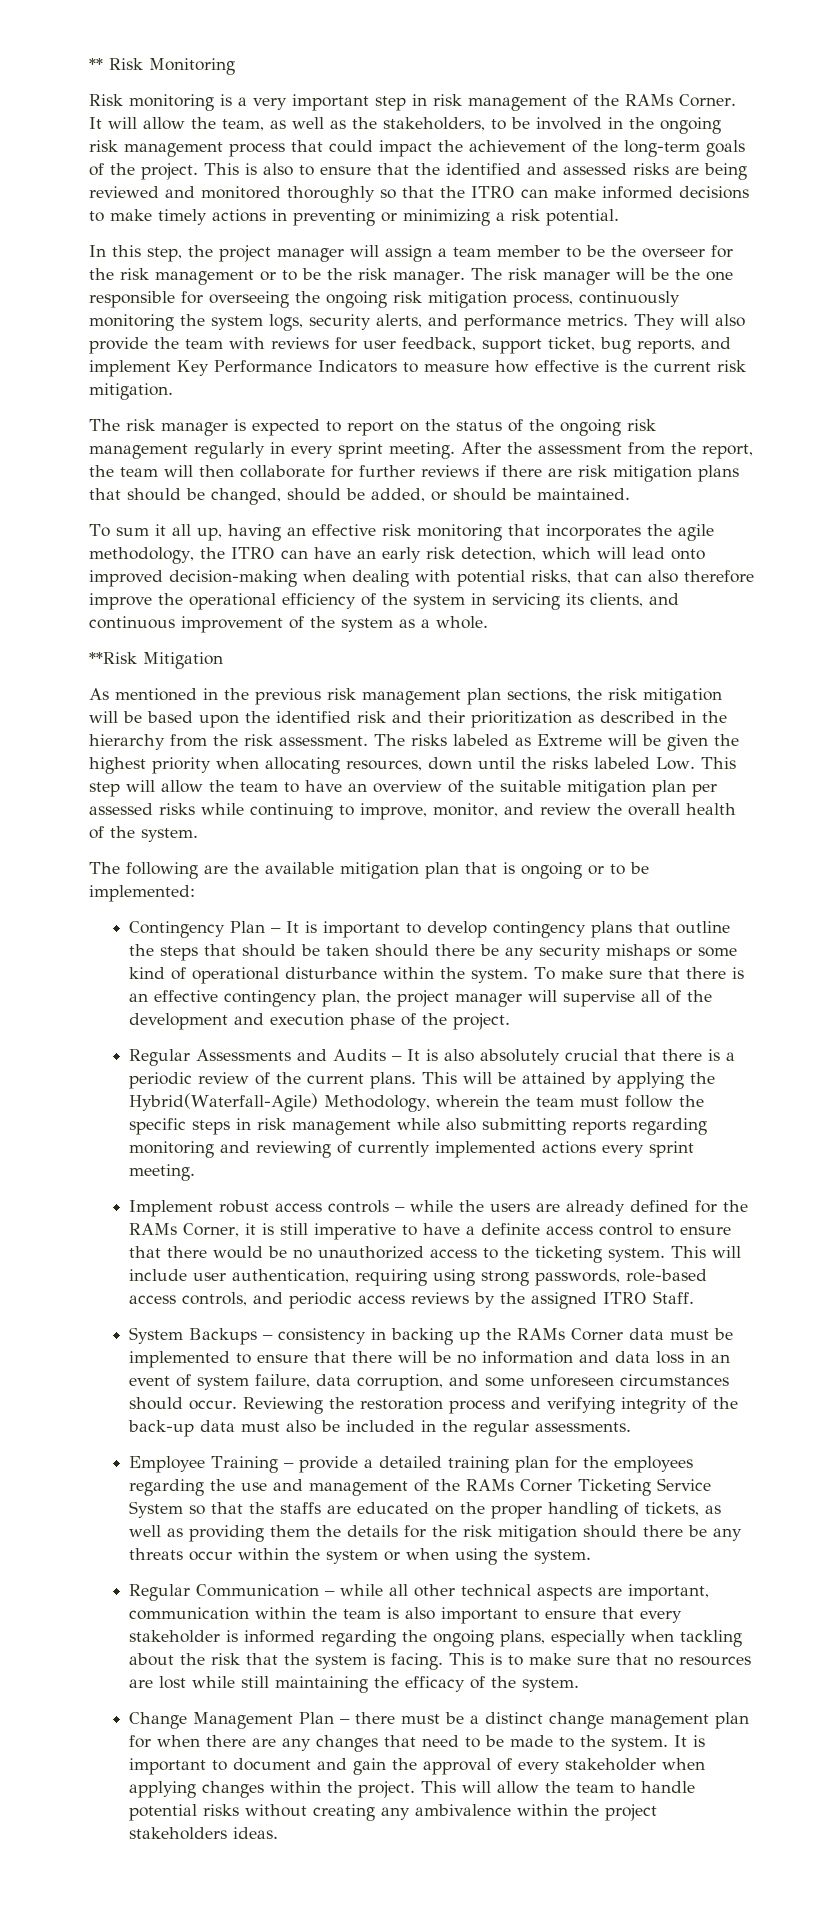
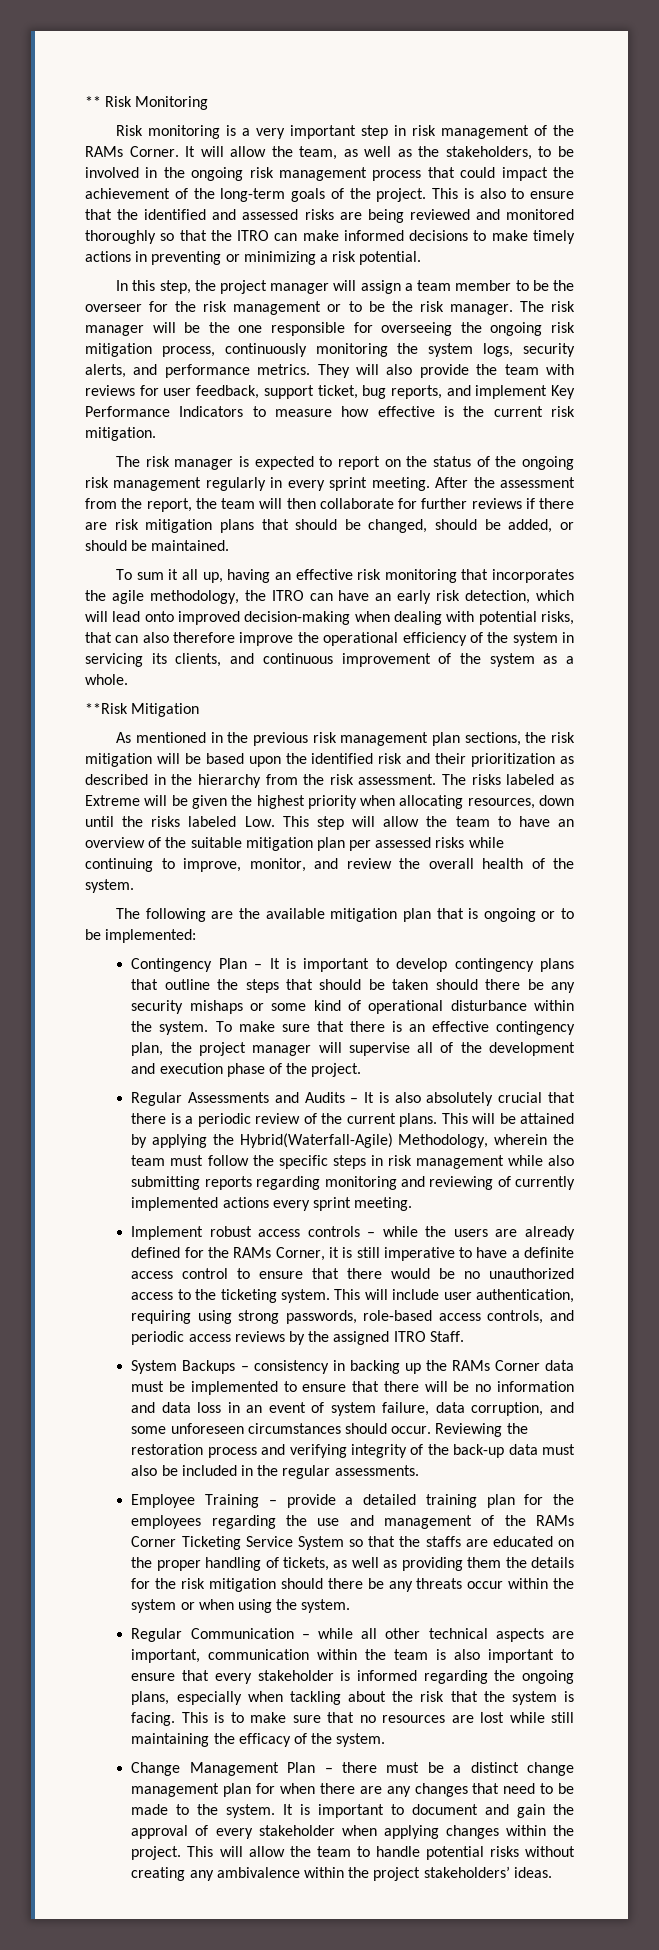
[129,1827,228,1840] stakeholders -> [423,1866,510,1878] stakeholders’

